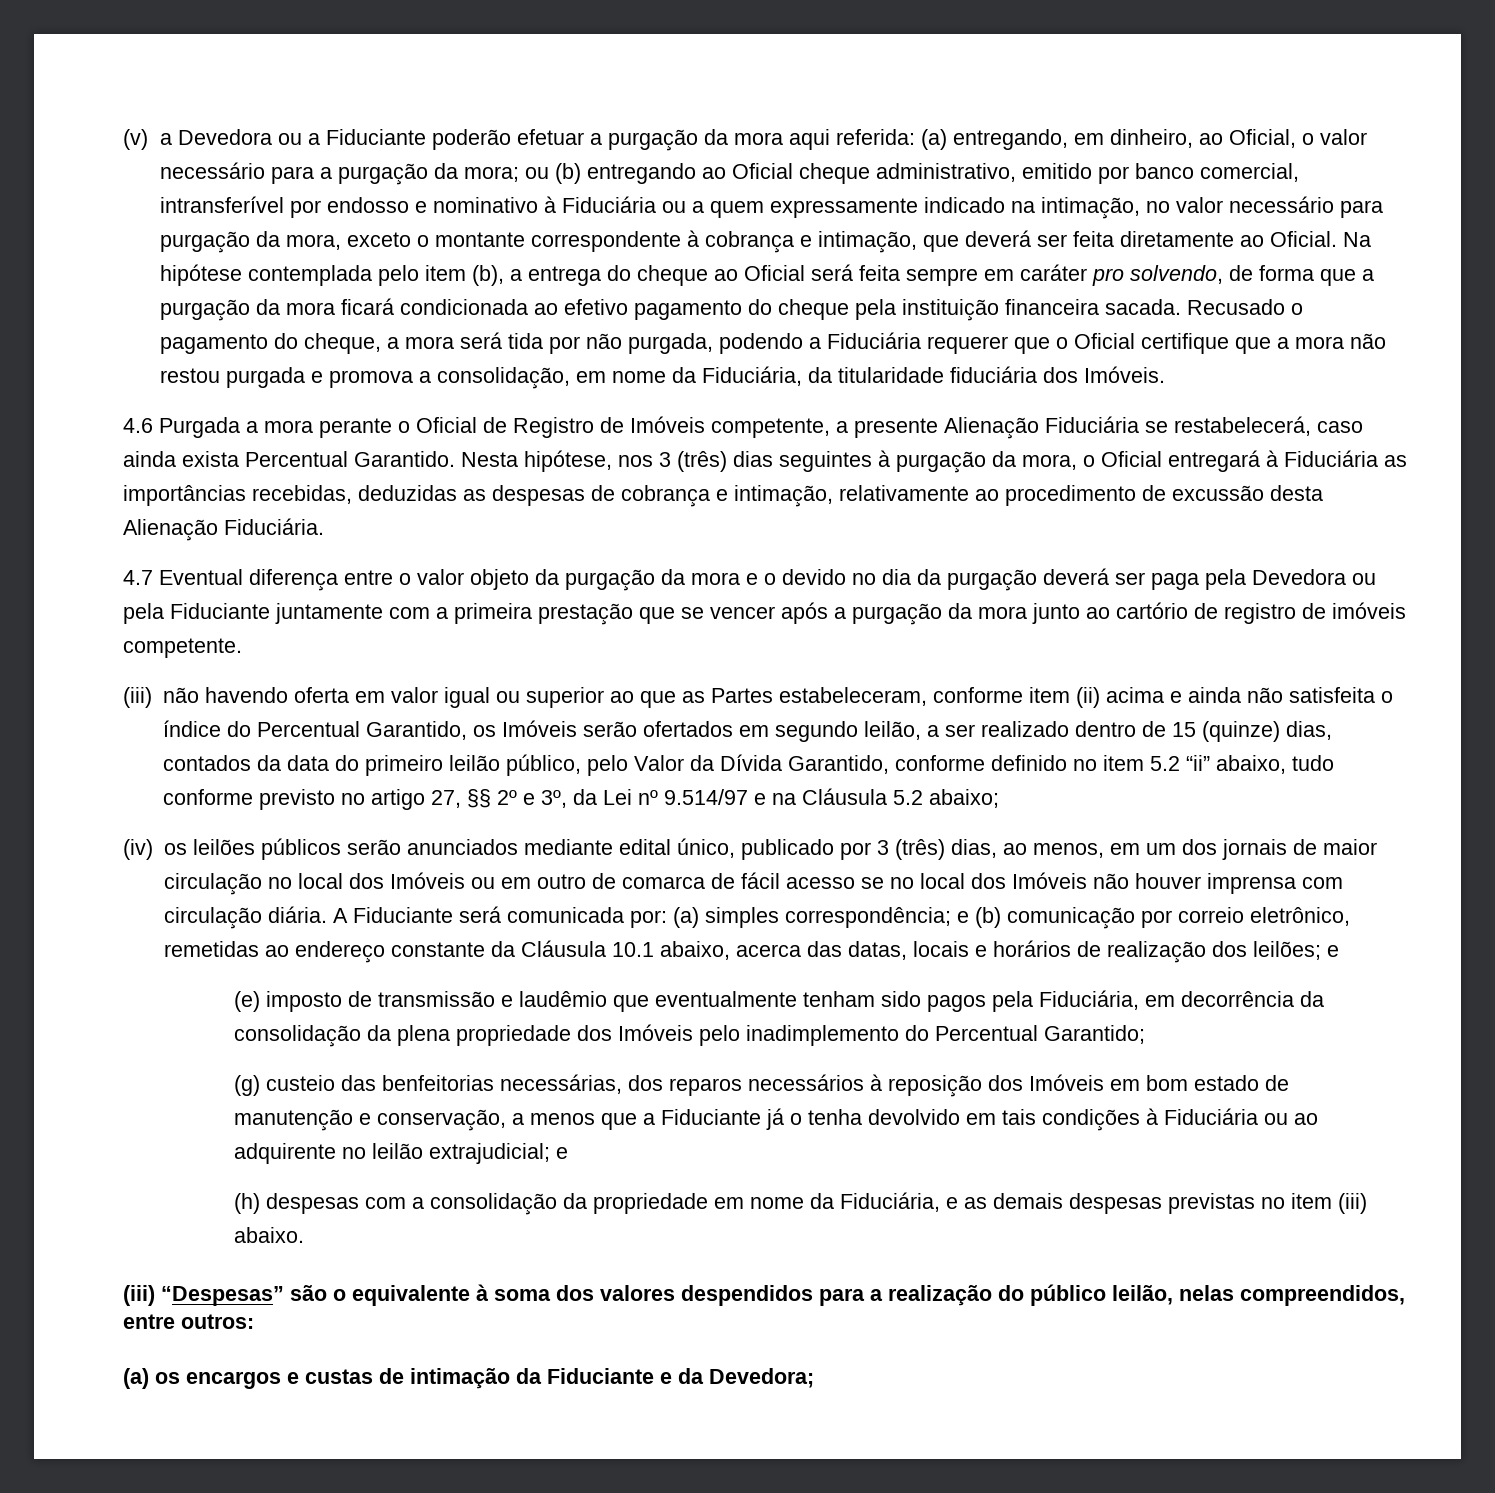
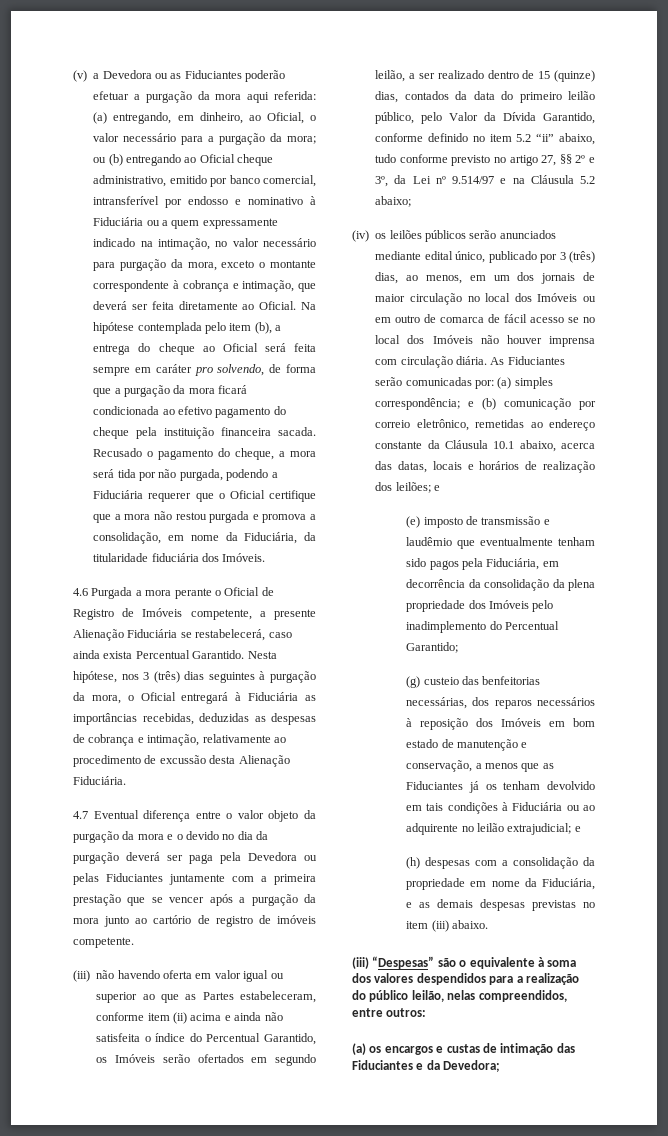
[308,129,427,145] a Fiduciante -> [170,70,242,79] as Fiduciantes
[123,603,270,624] pela Fiduciante -> [73,873,163,885] pelas Fiduciantes
[332,906,624,923] A Fiduciante será comunicada -> [490,356,565,365] [375,377,472,386] As Fiduciantes serão comunicadas
[643,1108,863,1130] a Fiduciante já o tenha -> [542,763,554,769] [406,781,541,793] as Fiduciantes já os tenham
[516,1368,654,1384] da Fiduciante -> [556,1043,575,1053] [352,1060,413,1070] das Fiduciantes

